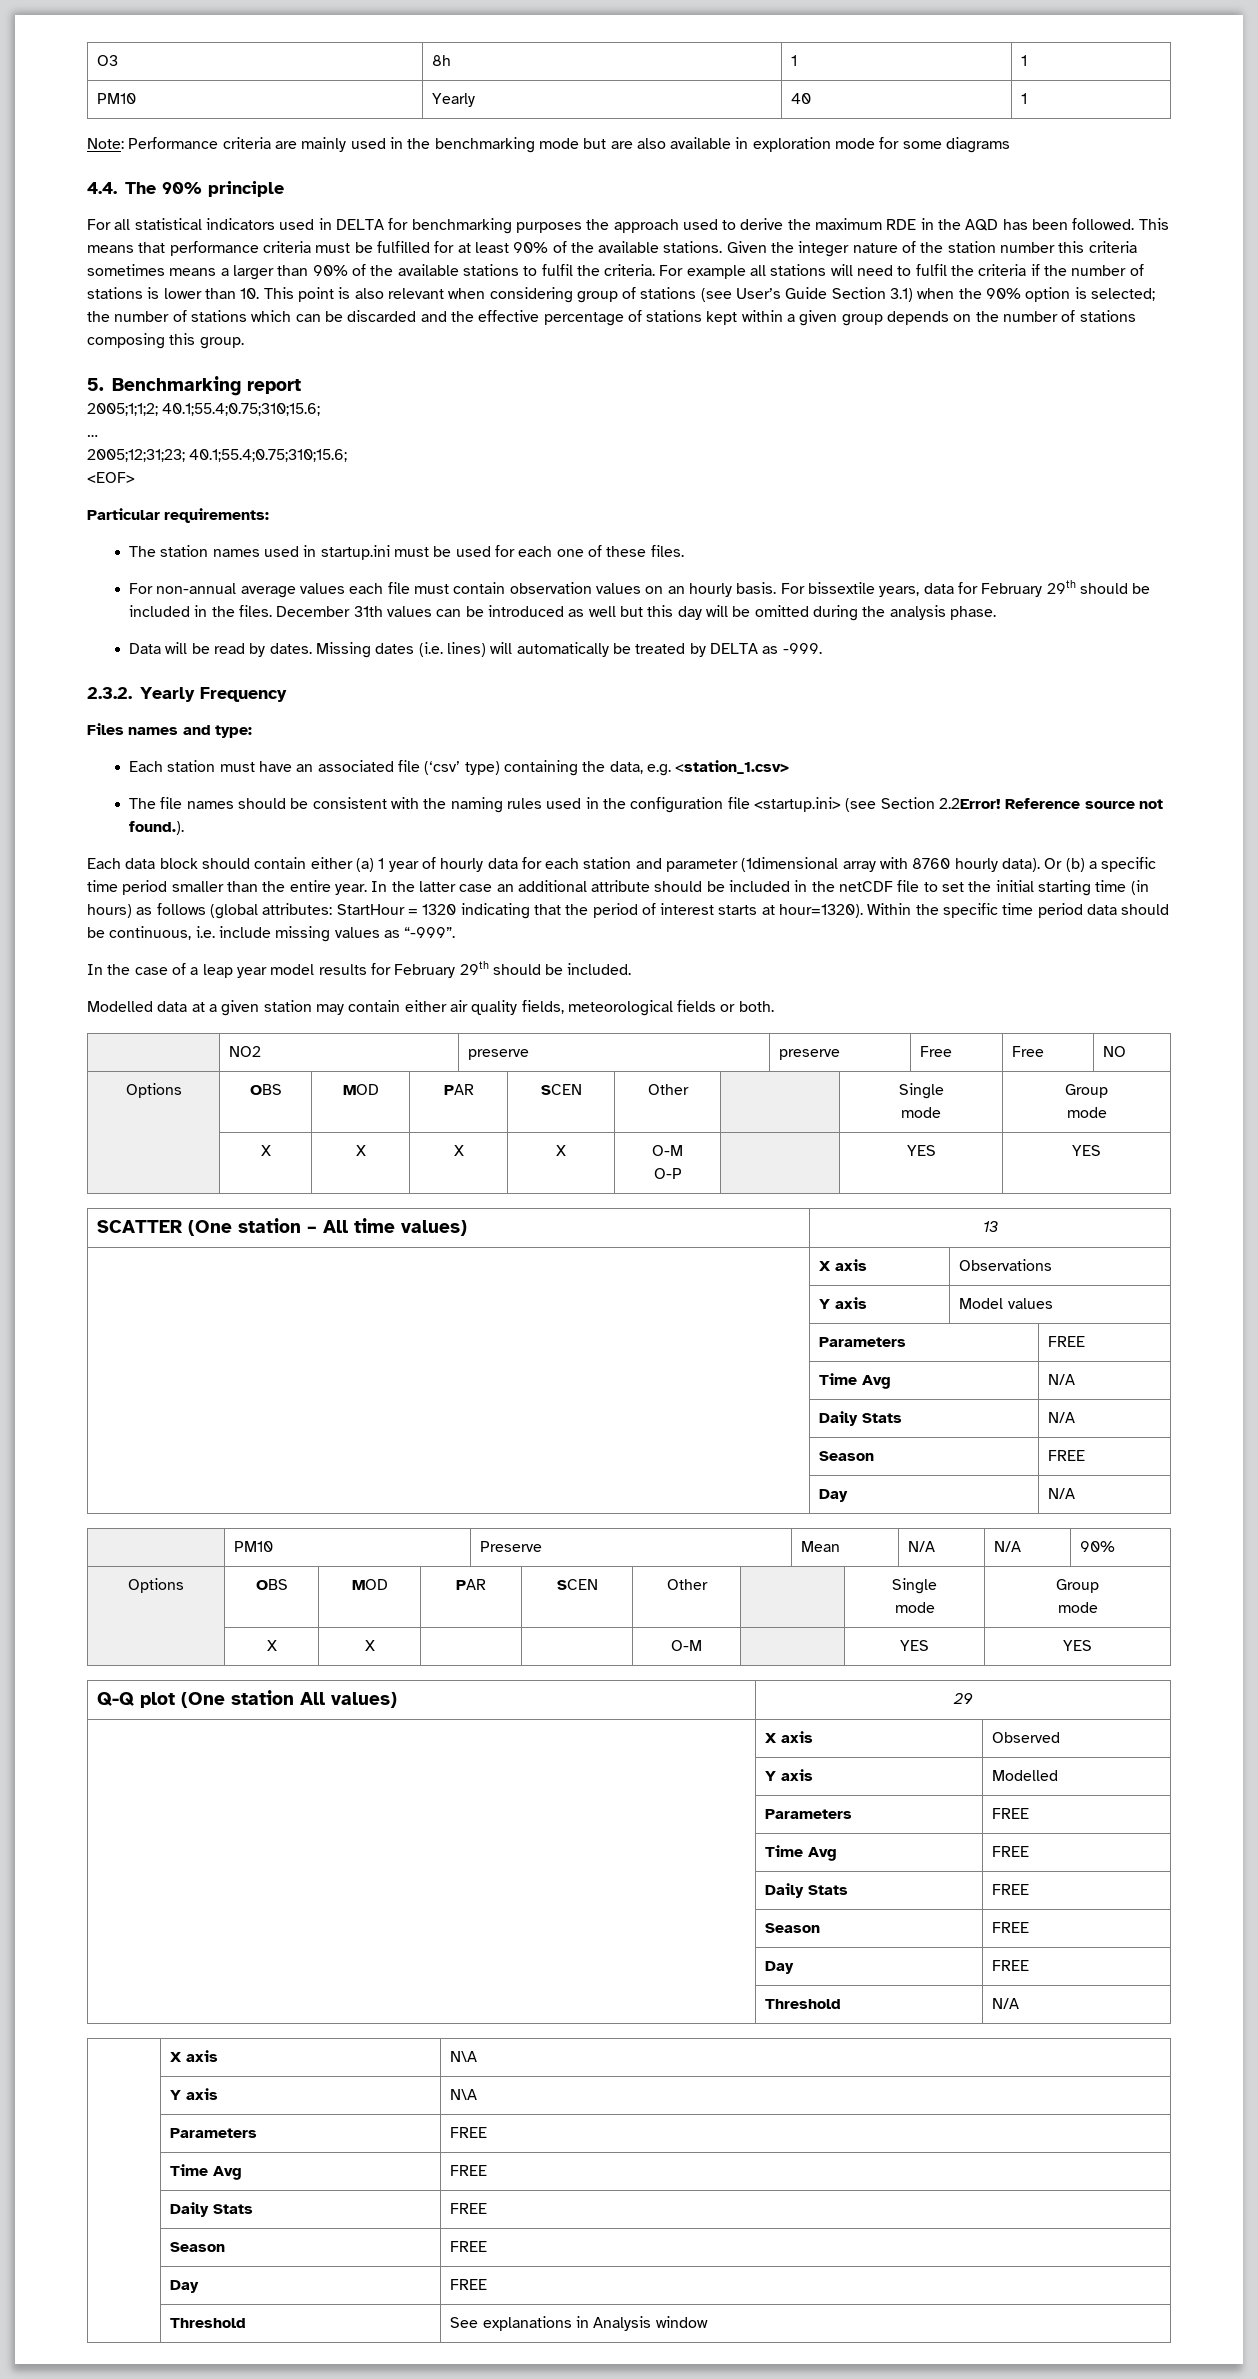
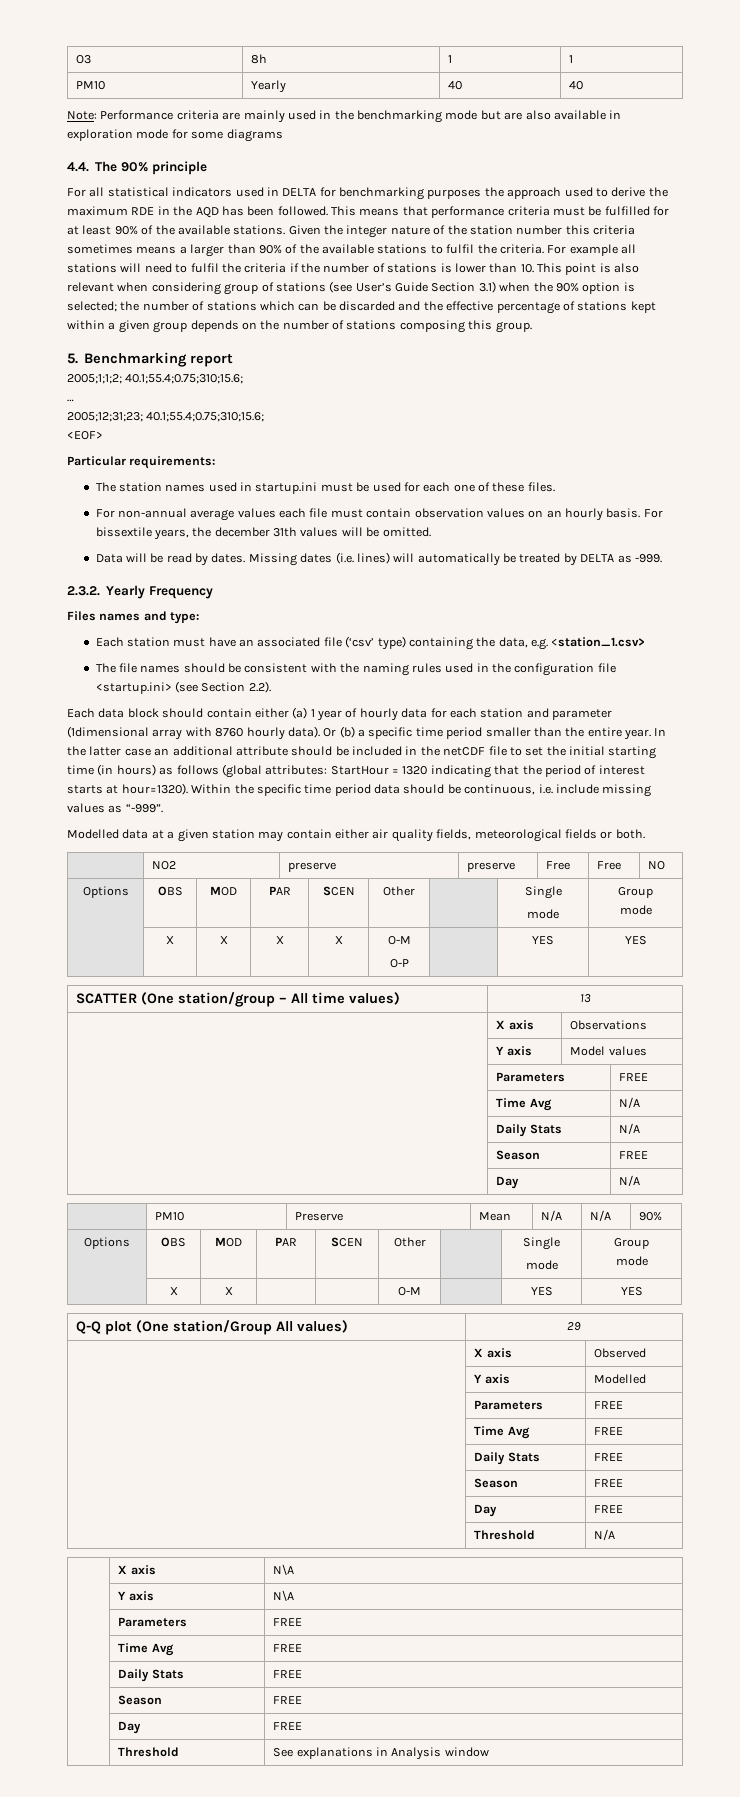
[1021,93,1028,104] 1 -> [569,81,584,90] 40
[923,580,1151,597] [129,605,996,621] data for February 29th should be included in the files. December 31th values can be introduced as well but this day will be omitted during the analysis phase. -> [192,527,431,537] the december 31th values will be omitted.
[938,798,1163,809] [129,821,185,835] 2.2Error! Reference source not found.). -> [248,681,271,693] 2.2).
[87,961,632,978] // In the case of a leap year model results for February 29th should be included. -> (163, 808) none
[238,1218,302,1233] station -> [178,992,276,1007] station/group
[231,1690,295,1705] station -> [173,1320,273,1335] station/Group

